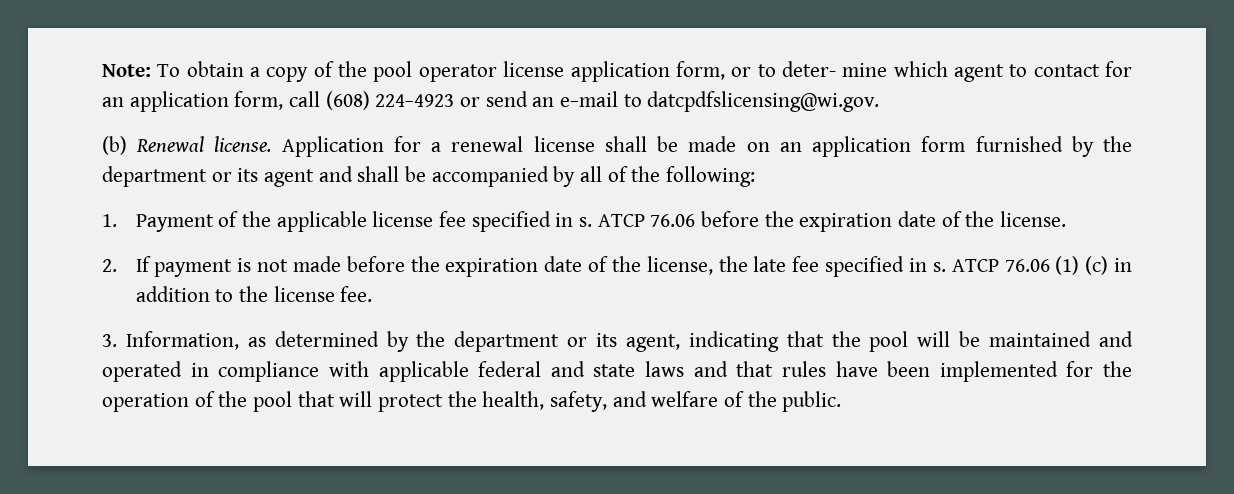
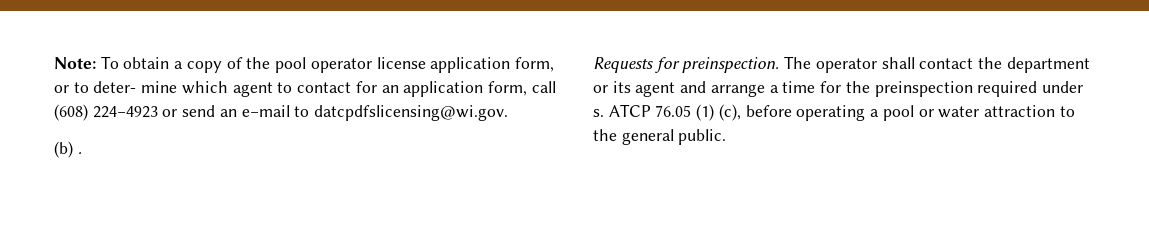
[136,136,1094,157] Renewal license. Application for a renewal license shall be made on an application form furnished by -> [77,152,82,154] [593,56,974,73] . // Requests for preinspection. The operator shall contact
[357,166,756,187] [102,211,1067,232] [102,256,1133,277] [135,286,373,302] [102,331,1133,352] [102,361,1132,382] [102,391,777,412] shall be accompanied by all of the following: // 1. Payment of the applicable license fee specified in s. ATCP 76.06 before the expiration date of the license. // 2. If payment is not made before the expiration date of the license, the late fee specified in s. ATCP 76.06 (1) (c) in addition to the license fee. // 3. Information, as determined by the department or its agent, indicating that the pool will be maintained and operated in compliance with applicable federal and state laws and that rules have been implemented for the operation of the pool that will protect the health, safety, and welfare of the -> [710,81,1083,97] [593,104,1075,121] [593,129,674,145] arrange a time for the preinspection required under s. ATCP 76.05 (1) (c), before operating a pool or water attraction to the general

